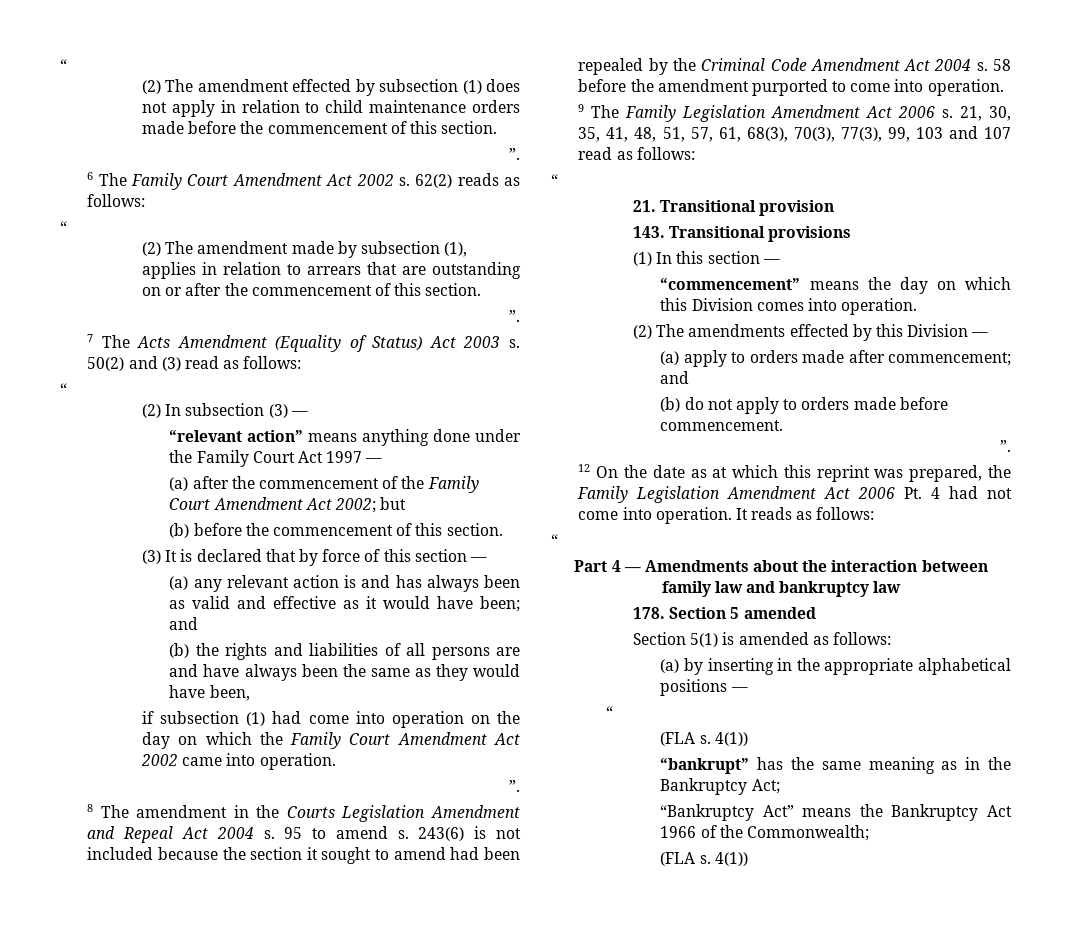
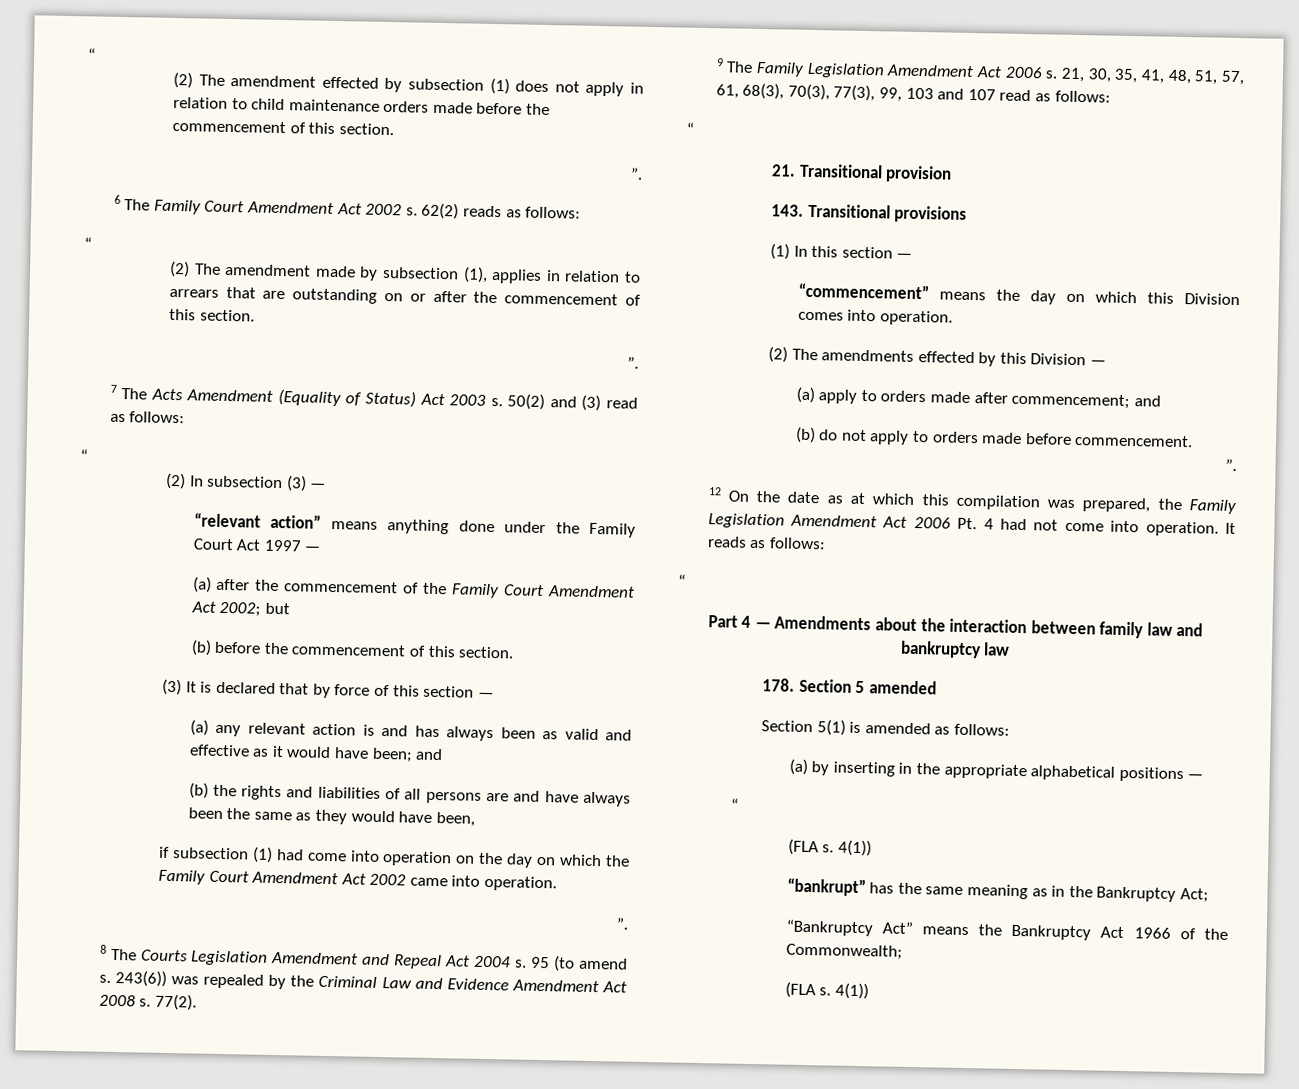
[136,805,280,818] amendment in the -> (137, 954) none
[312,828,327,839] to -> [553,955,576,972] (to
[418,826,521,841] [87,847,520,864] [578,58,1011,75] [578,79,1004,96] 243(6) is not included because the section it sought to amend had been repealed by the Criminal Code Amendment Act 2004 s. 58 before the amendment purported to come into operation. -> [114,969,627,993] [98,993,197,1011] 243(6)) was repealed by the Criminal Law and Evidence Amendment Act 2008 s. 77(2).
[816,465,870,482] reprint -> [955,494,1040,511] compilation

